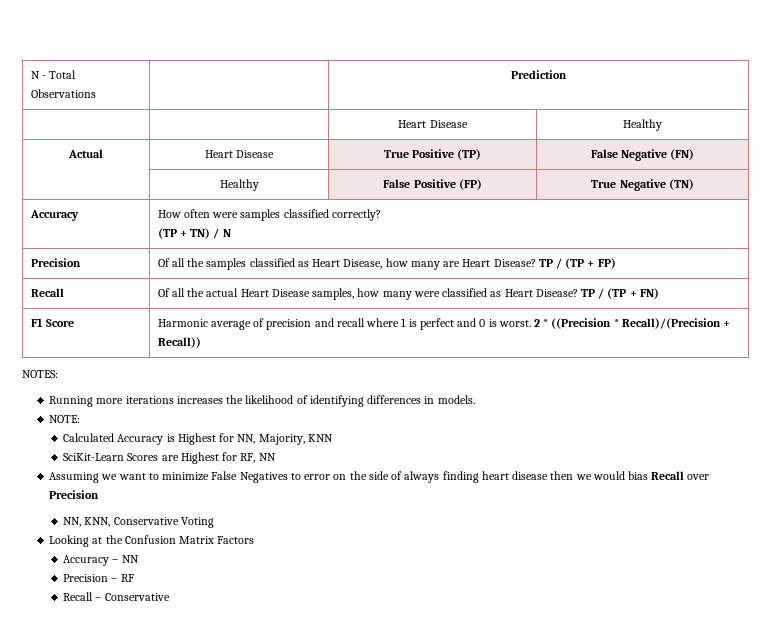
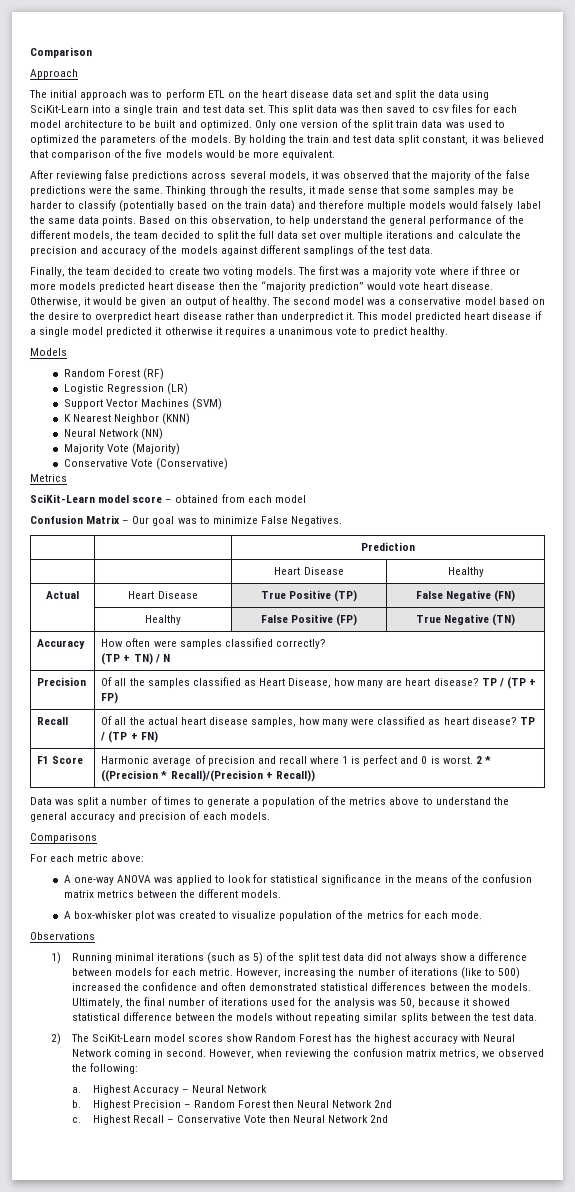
[30,70,77,79] [30,89,96,98] N - Total Observations -> [30,47,92,58] [30,69,78,79] [29,89,489,100] [30,104,517,115] [30,119,505,130] [30,134,544,145] [30,149,335,160] [30,170,530,181] [30,186,514,196] [30,200,541,212] [30,215,524,226] [30,230,521,241] [30,245,434,256] [30,266,520,277] [30,281,494,292] [30,296,545,307] [30,311,542,322] [30,327,449,337] [30,348,67,356] [63,368,164,380] [63,383,188,395] [63,398,222,410] [63,413,190,425] [63,428,163,440] [63,443,180,455] [63,458,228,470] [30,474,67,482] [30,494,306,503] [30,515,342,526] Comparison // Approach // The initial approach was to perform ETL on the heart disease data set and split the data using SciKit-Learn into a single train and test data set. This split data was then saved to csv files for each model architecture to be built and optimized. Only one version of the split train data was used to optimized the parameters of the models. By holding the train and test data split constant, it was believed that comparison of the five models would be more equivalent. // After reviewing false predictions across several models, it was observed that the majority of the false predictions were the same. Thinking through the results, it made sense that some samples may be harder to classify (potentially based on the train data) and therefore multiple models would falsely label the same data points. Based on this observation, to help understand the general performance of the different models, the team decided to split the full data set over multiple iterations and calculate the precision and accuracy of the models against different samplings of the test data. // Finally, the team decided to create two voting models. The first was a majority vote where if three or more models predicted heart disease then the “majority prediction” would vote heart disease. Otherwise, it would be given an output of healthy. The second model was a conservative model based on the desire to overpredict heart disease rather than underpredict it. This model predicted heart disease if a single model predicted it otherwise it requires a unanimous vote to predict healthy. // Models // Random Forest (RF) // Logistic Regression (LR) // Support Vector Machines (SVM) // K Nearest Neighbor (KNN) // Neural Network (NN) // Majority Vote (Majority) // Conservative Vote (Conservative) // Metrics // SciKit-Learn model score – obtained from each model // Confusion Matrix – Our goal was to minimize False Negatives. //
[462,259,536,267] Heart Disease? -> [405,678,479,686] heart disease?
[240,289,310,297] Heart Disease -> [180,717,248,725] heart disease
[504,289,578,297] Heart Disease? -> [443,717,517,725] heart disease?
[22,370,58,378] [49,395,475,407] [49,415,81,423] [63,433,333,445] [63,452,276,464] [49,471,710,483] [49,490,100,499] [63,517,214,528] [49,535,255,547] [63,555,139,566] [63,574,134,582] [63,592,170,601] NOTES: // Running more iterations increases the likelihood of identifying differences in models. // NOTE: // Calculated Accuracy is Highest for NN, Majority, KNN // SciKit-Learn Scores are Highest for RF, NN // Assuming we want to minimize False Negatives to error on the side of always finding heart disease then we would bias Recall over Precision // NN, KNN, Conservative Voting // Looking at the Confusion Matrix Factors // Accuracy – NN // Precision – RF // Recall – Conservative -> [30,796,509,807] [30,811,270,822] [30,833,97,843] [30,854,145,862] [63,874,533,885] [63,889,282,898] [63,910,482,921] [30,932,95,940] [50,952,528,964] [71,967,521,979] [71,982,531,991] [71,997,511,1008] [71,1012,538,1023] [50,1033,516,1045] [71,1048,545,1059] [71,1063,138,1074] [71,1085,268,1095] [71,1100,393,1110] [71,1115,389,1125] Data was split a number of times to generate a population of the metrics above to understand the general accuracy and precision of each models. // Comparisons // For each metric above: // A one-way ANOVA was applied to look for statistical significance in the means of the confusion matrix metrics between the different models. // A box-whisker plot was created to visualize population of the metrics for each mode. // Observations // 1) Running minimal iterations (such as 5) of the split test data did not always show a difference between models for each metric. However, increasing the number of iterations (like to 500) increased the confidence and often demonstrated statistical differences between the models. Ultimately, the final number of iterations used for the analysis was 50, because it showed statistical difference between the models without repeating similar splits between the test data. // 2) The SciKit-Learn model scores show Random Forest has the highest accuracy with Neural Network coming in second. However, when reviewing the confusion matrix metrics, we observed the following: // a. Highest Accuracy – Neural Network // b. Highest Precision – Random Forest then Neural Network 2nd // c. Highest Recall – Conservative Vote then Neural Network 2nd

